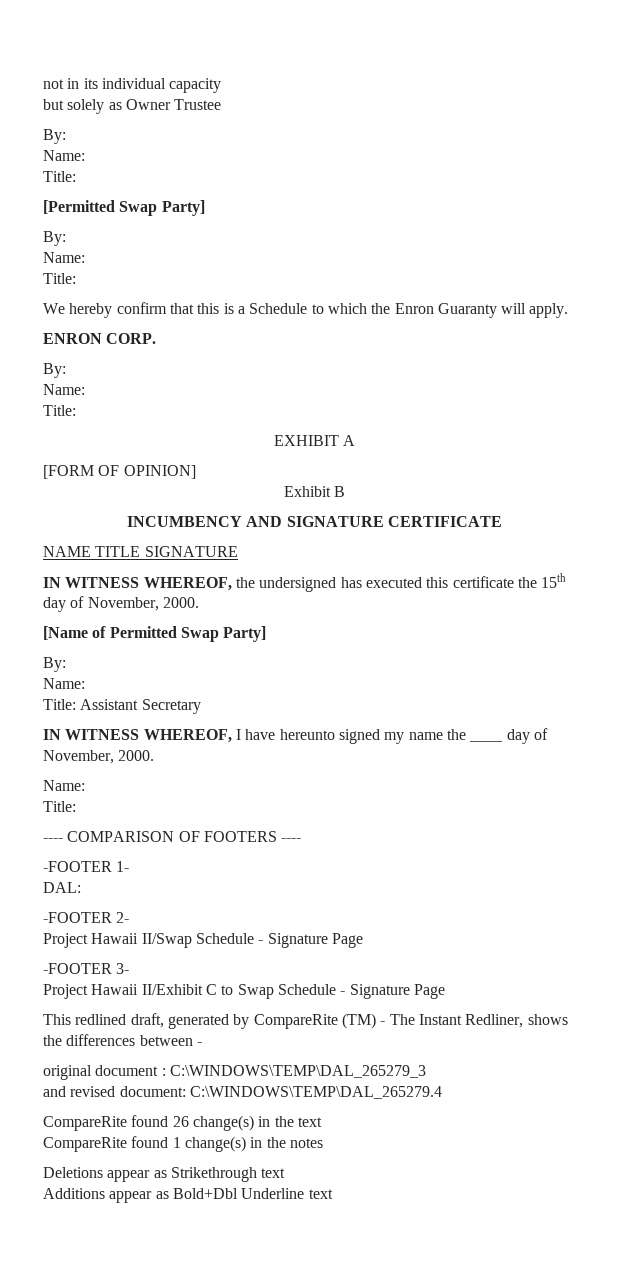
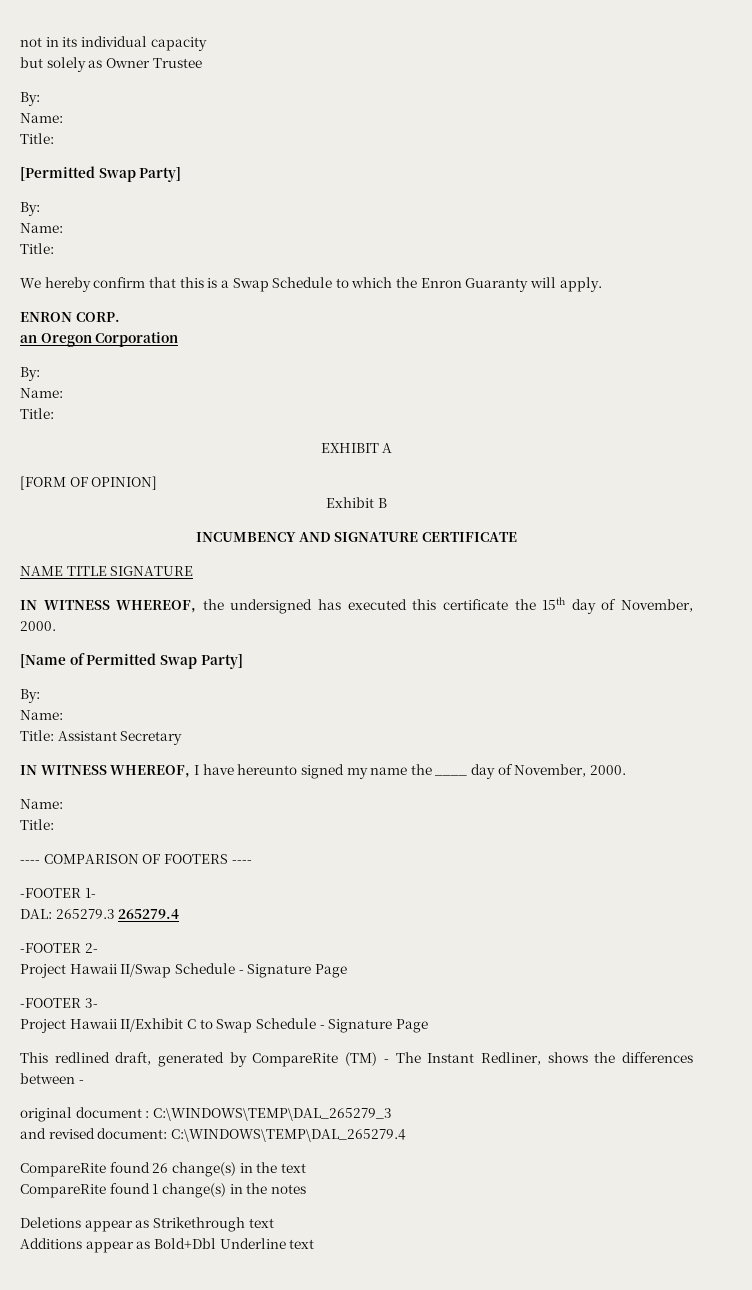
(245, 310) none -> [232,278,269,292] Swap
(157, 338) none -> [20,332,179,347] // an Oregon Corporation
(81, 887) none -> [55,909,180,919] 265279.3 265279.4

